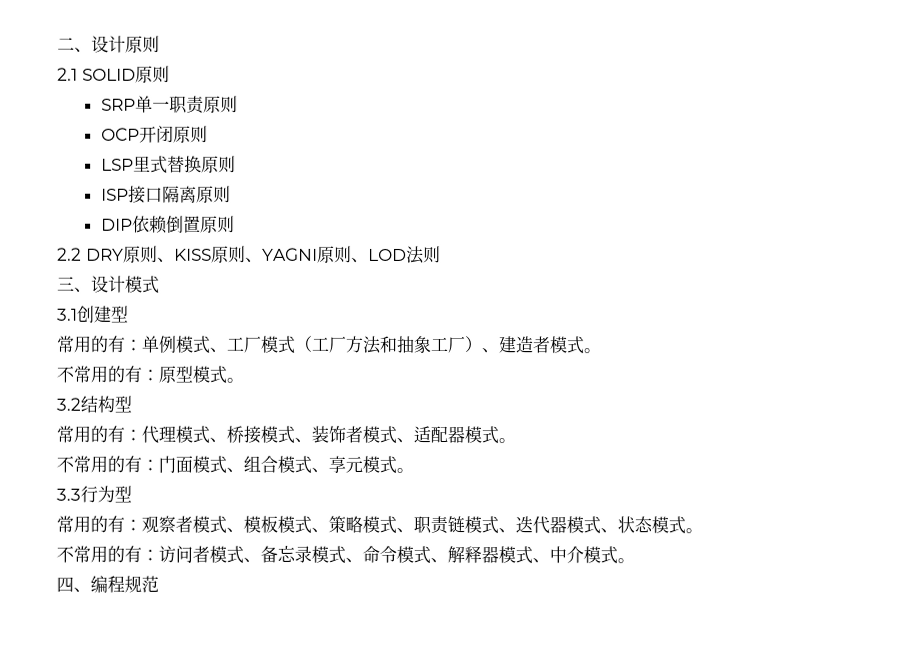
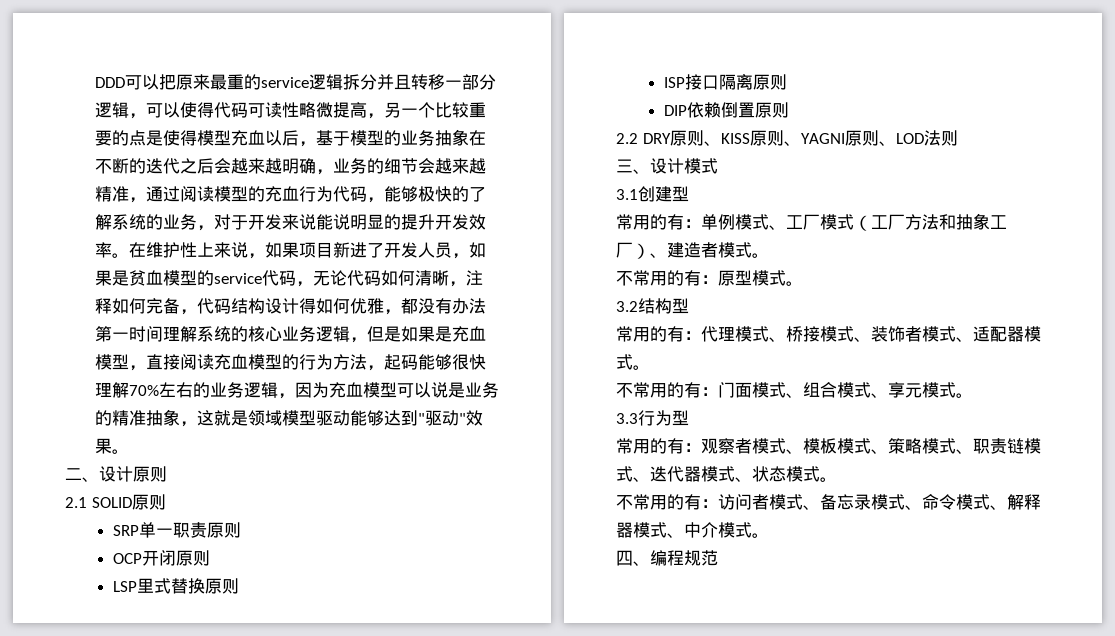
(57, 44) none -> [94,74,496,90] [94,102,486,119] [94,129,486,147] [94,158,486,175] [94,186,486,203] [94,214,486,231] [94,242,486,259] [94,270,483,287] [94,298,486,315] [94,326,486,343] [94,354,486,371] [94,382,499,399] [94,409,483,427] [94,438,129,454] DDD可以把原来最重的service逻辑拆分并且转移一部分逻辑，可以使得代码可读性略微提高，另一个比较重要的点是使得模型充血以后，基于模型的业务抽象在不断的迭代之后会越来越明确，业务的细节会越来越精准，通过阅读模型的充血行为代码，能够极快的了解系统的业务，对于开发来说能说明显的提升开发效率。在维护性上来说，如果项目新进了开发人员，如果是贫血模型的service代码，无论代码如何清晰，注释如何完备，代码结构设计得如何优雅，都没有办法第一时间理解系统的核心业务逻辑，但是如果是充血模型，直接阅读充血模型的行为方法，起码能够很快理解70%左右的业务逻辑，因为充血模型可以说是业务的精准抽象，这就是领域模型驱动能够达到"驱动"效果。 //

